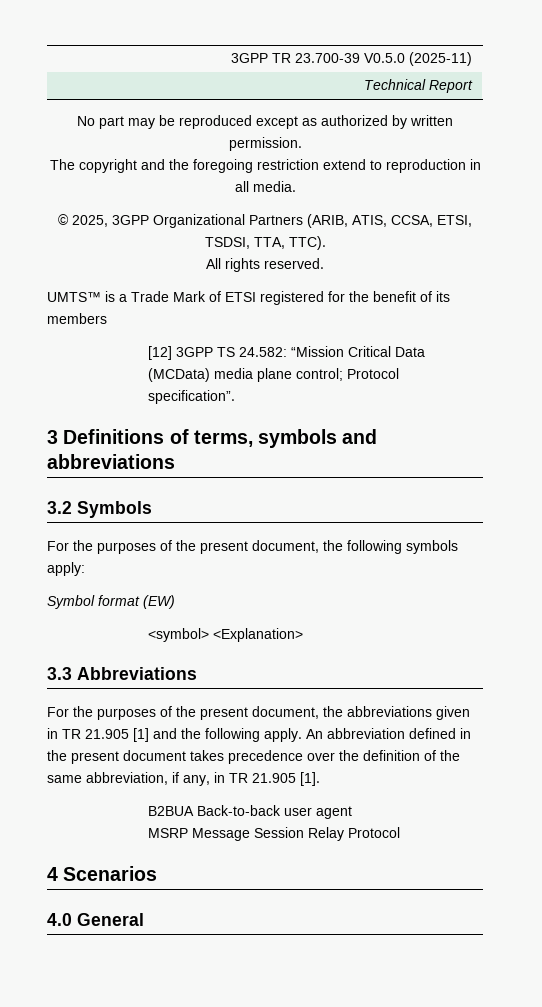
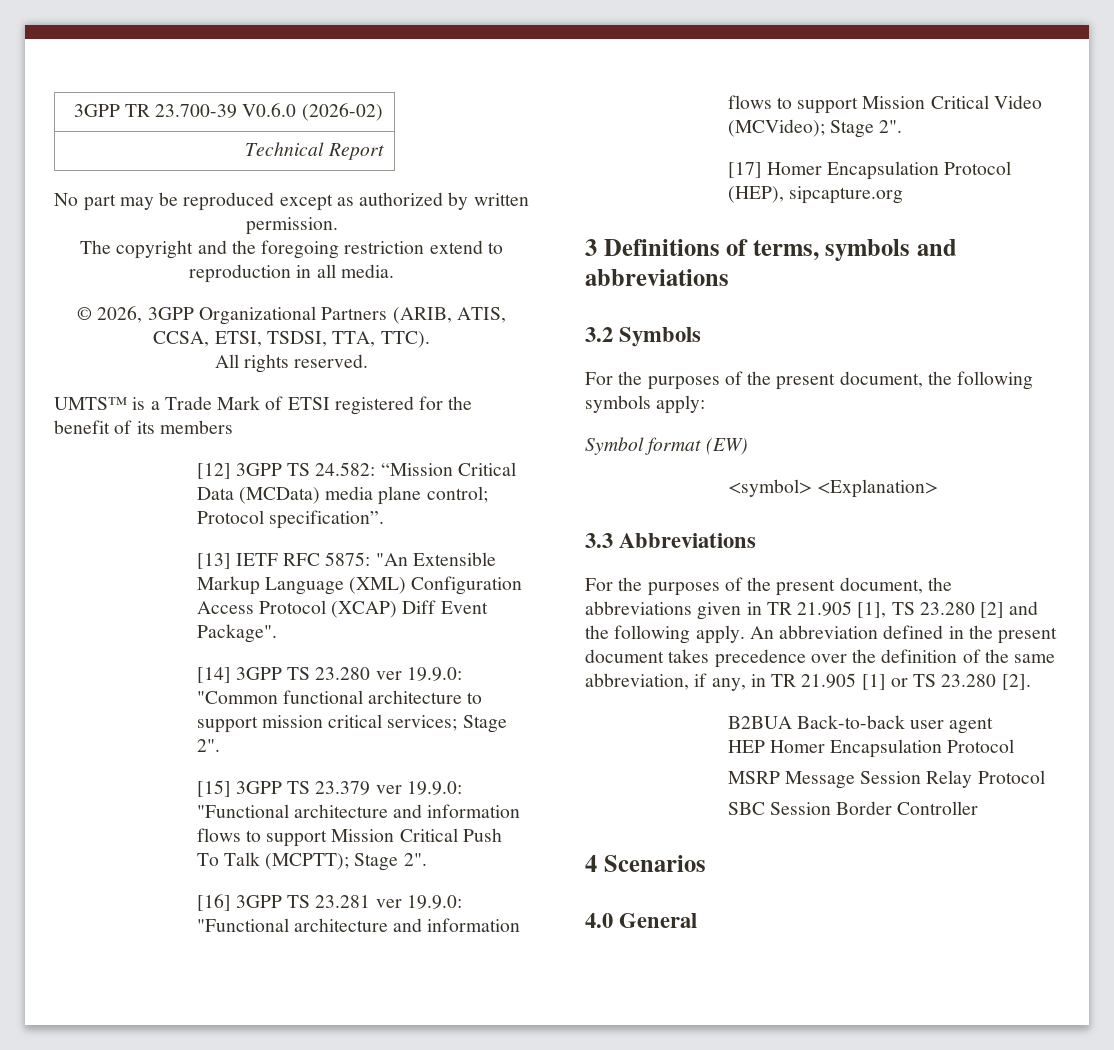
[364,52,473,66] V0.5.0 (2025-11) -> [242,103,383,121] V0.6.0 (2026-02)
[72,215,108,227] 2025, -> [97,306,143,323] 2026,
(236, 397) none -> [196,552,496,569] [196,576,523,595] [196,600,488,618] [196,624,277,643] [196,667,462,683] [196,690,483,704] [196,714,507,733] [196,739,220,752] [196,780,462,797] [196,804,521,818] [196,828,502,847] [196,852,427,871] [196,894,462,911] [196,918,521,932] [727,95,1042,114] [727,119,903,138] [727,161,1012,180] [727,186,903,204] // [13] IETF RFC 5875: "An Extensible Markup Language (XML) Configuration Access Protocol (XCAP) Diff Event Package". // [14] 3GPP TS 23.280 ver 19.9.0: "Common functional architecture to support mission critical services; Stage 2". // [15] 3GPP TS 23.379 ver 19.9.0: "Functional architecture and information flows to support Mission Critical Push To Talk (MCPTT); Stage 2". // [16] 3GPP TS 23.281 ver 19.9.0: "Functional architecture and information flows to support Mission Critical Video (MCVideo); Stage 2". // [17] Homer Encapsulation Protocol (HEP), sipcapture.org
[133,728,149,742] [1] -> [857,602,1005,618] [1], TS 23.280 [2]
[300,772,320,786] [1]. -> [861,674,1031,690] [1] or TS 23.280 [2].
(353, 812) none -> [727,739,1015,758] // HEP Homer Encapsulation Protocol
(401, 832) none -> [727,801,979,815] // SBC Session Border Controller

